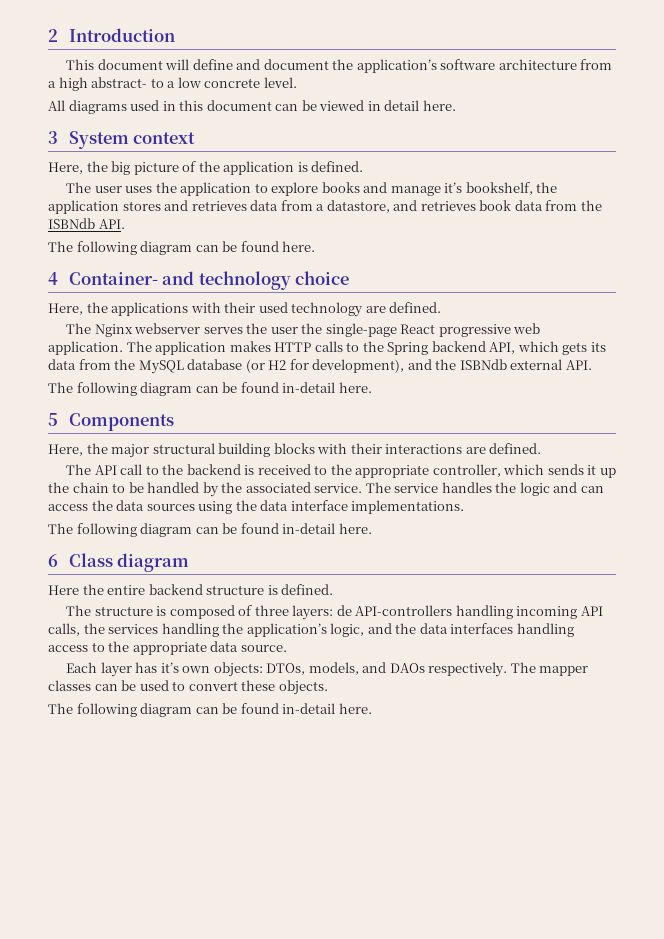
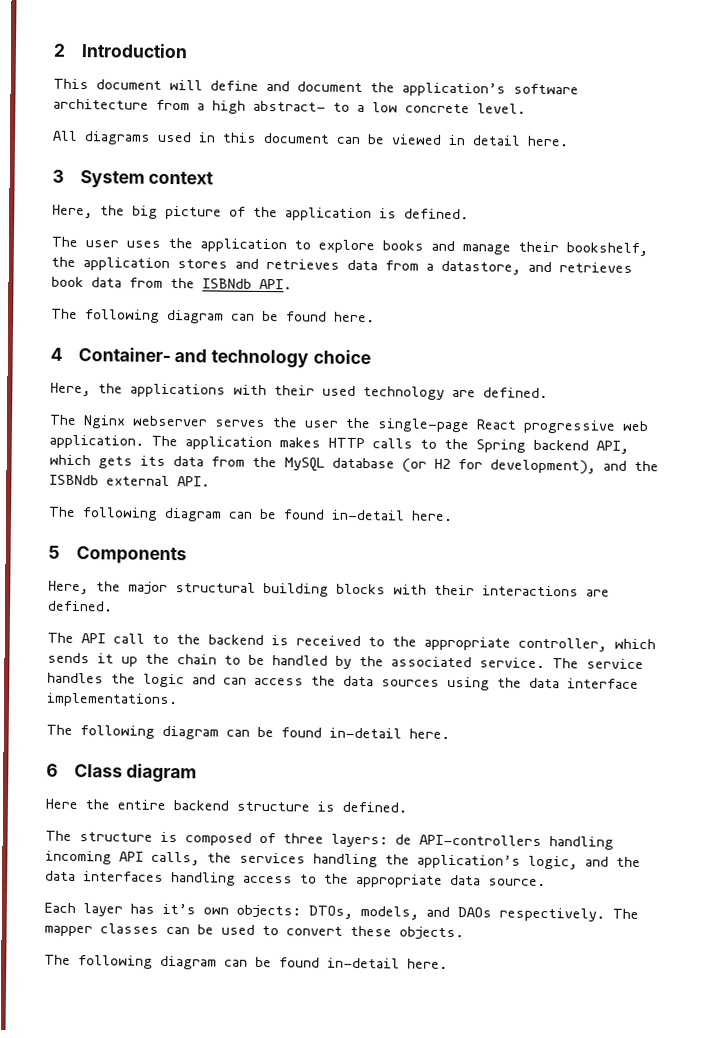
[444,182,463,193] it’s -> [518,241,559,253] their

